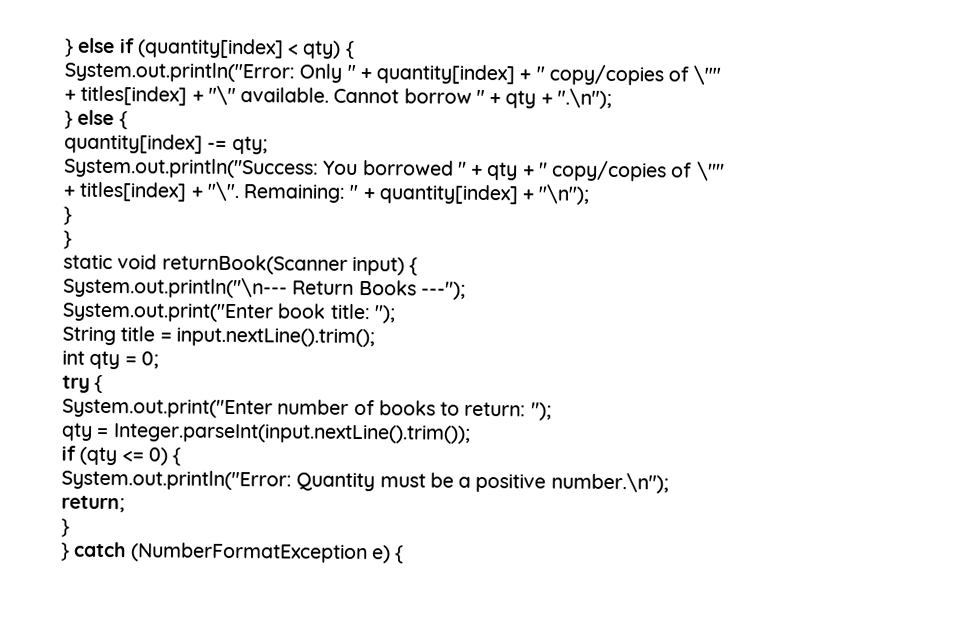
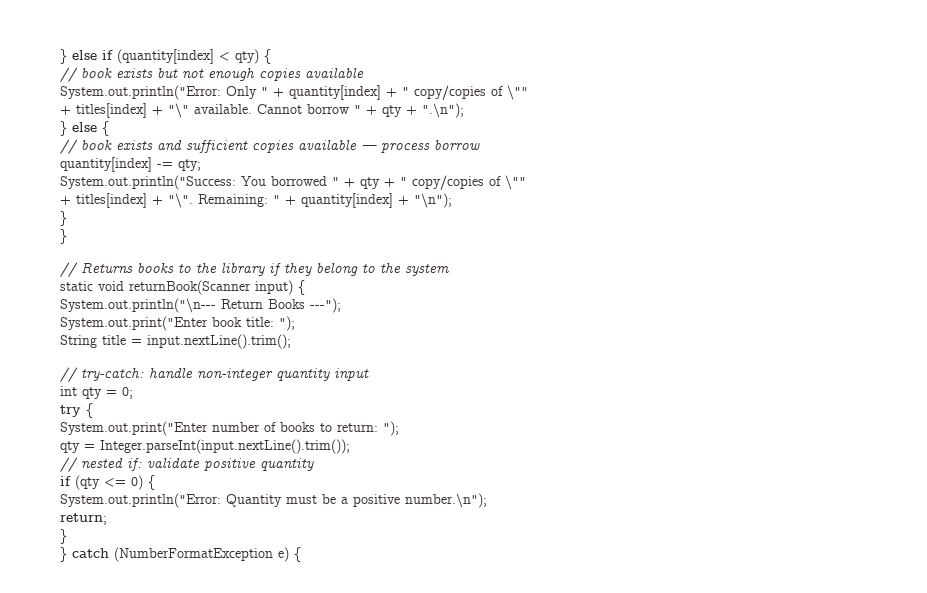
(355, 49) none -> [60,67,364,82] // // book exists but not enough copies available
(128, 120) none -> [60,139,480,154] // // book exists and sufficient copies available — process borrow
(72, 239) none -> [60,262,449,277] // // Returns books to the library if they belong to the system
(375, 337) none -> [60,367,369,382] // // try-catch: handle non-integer quantity input
(471, 433) none -> [60,457,314,472] // // nested if: validate positive quantity

